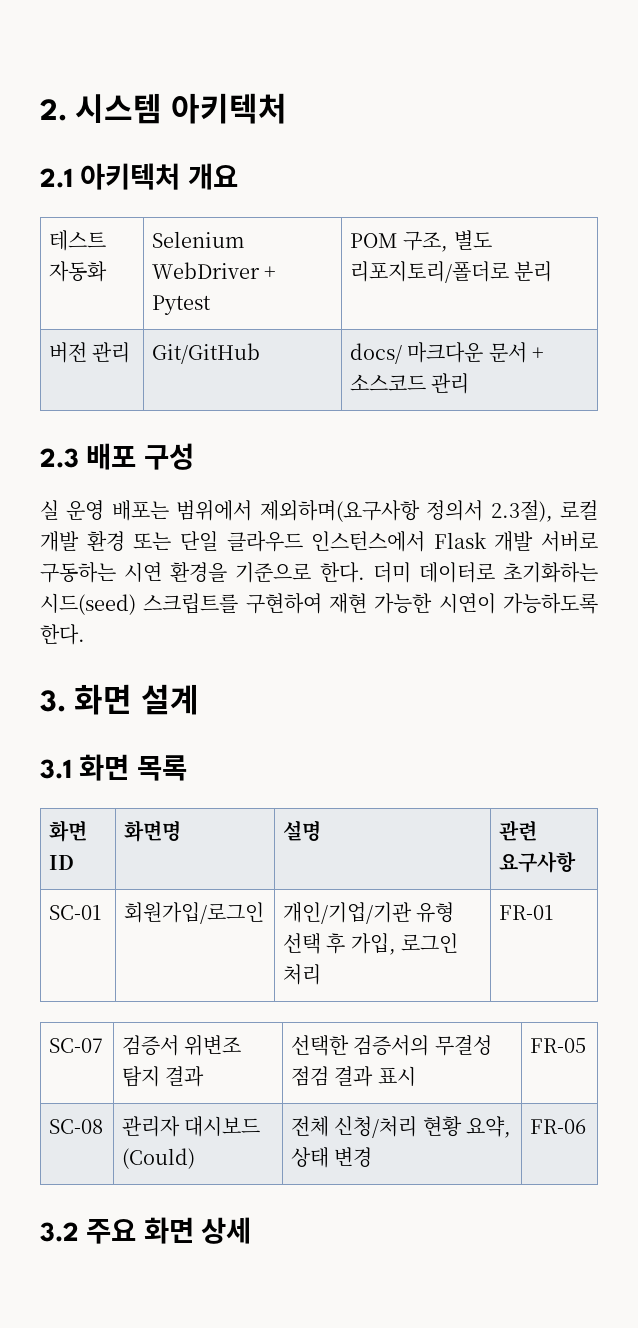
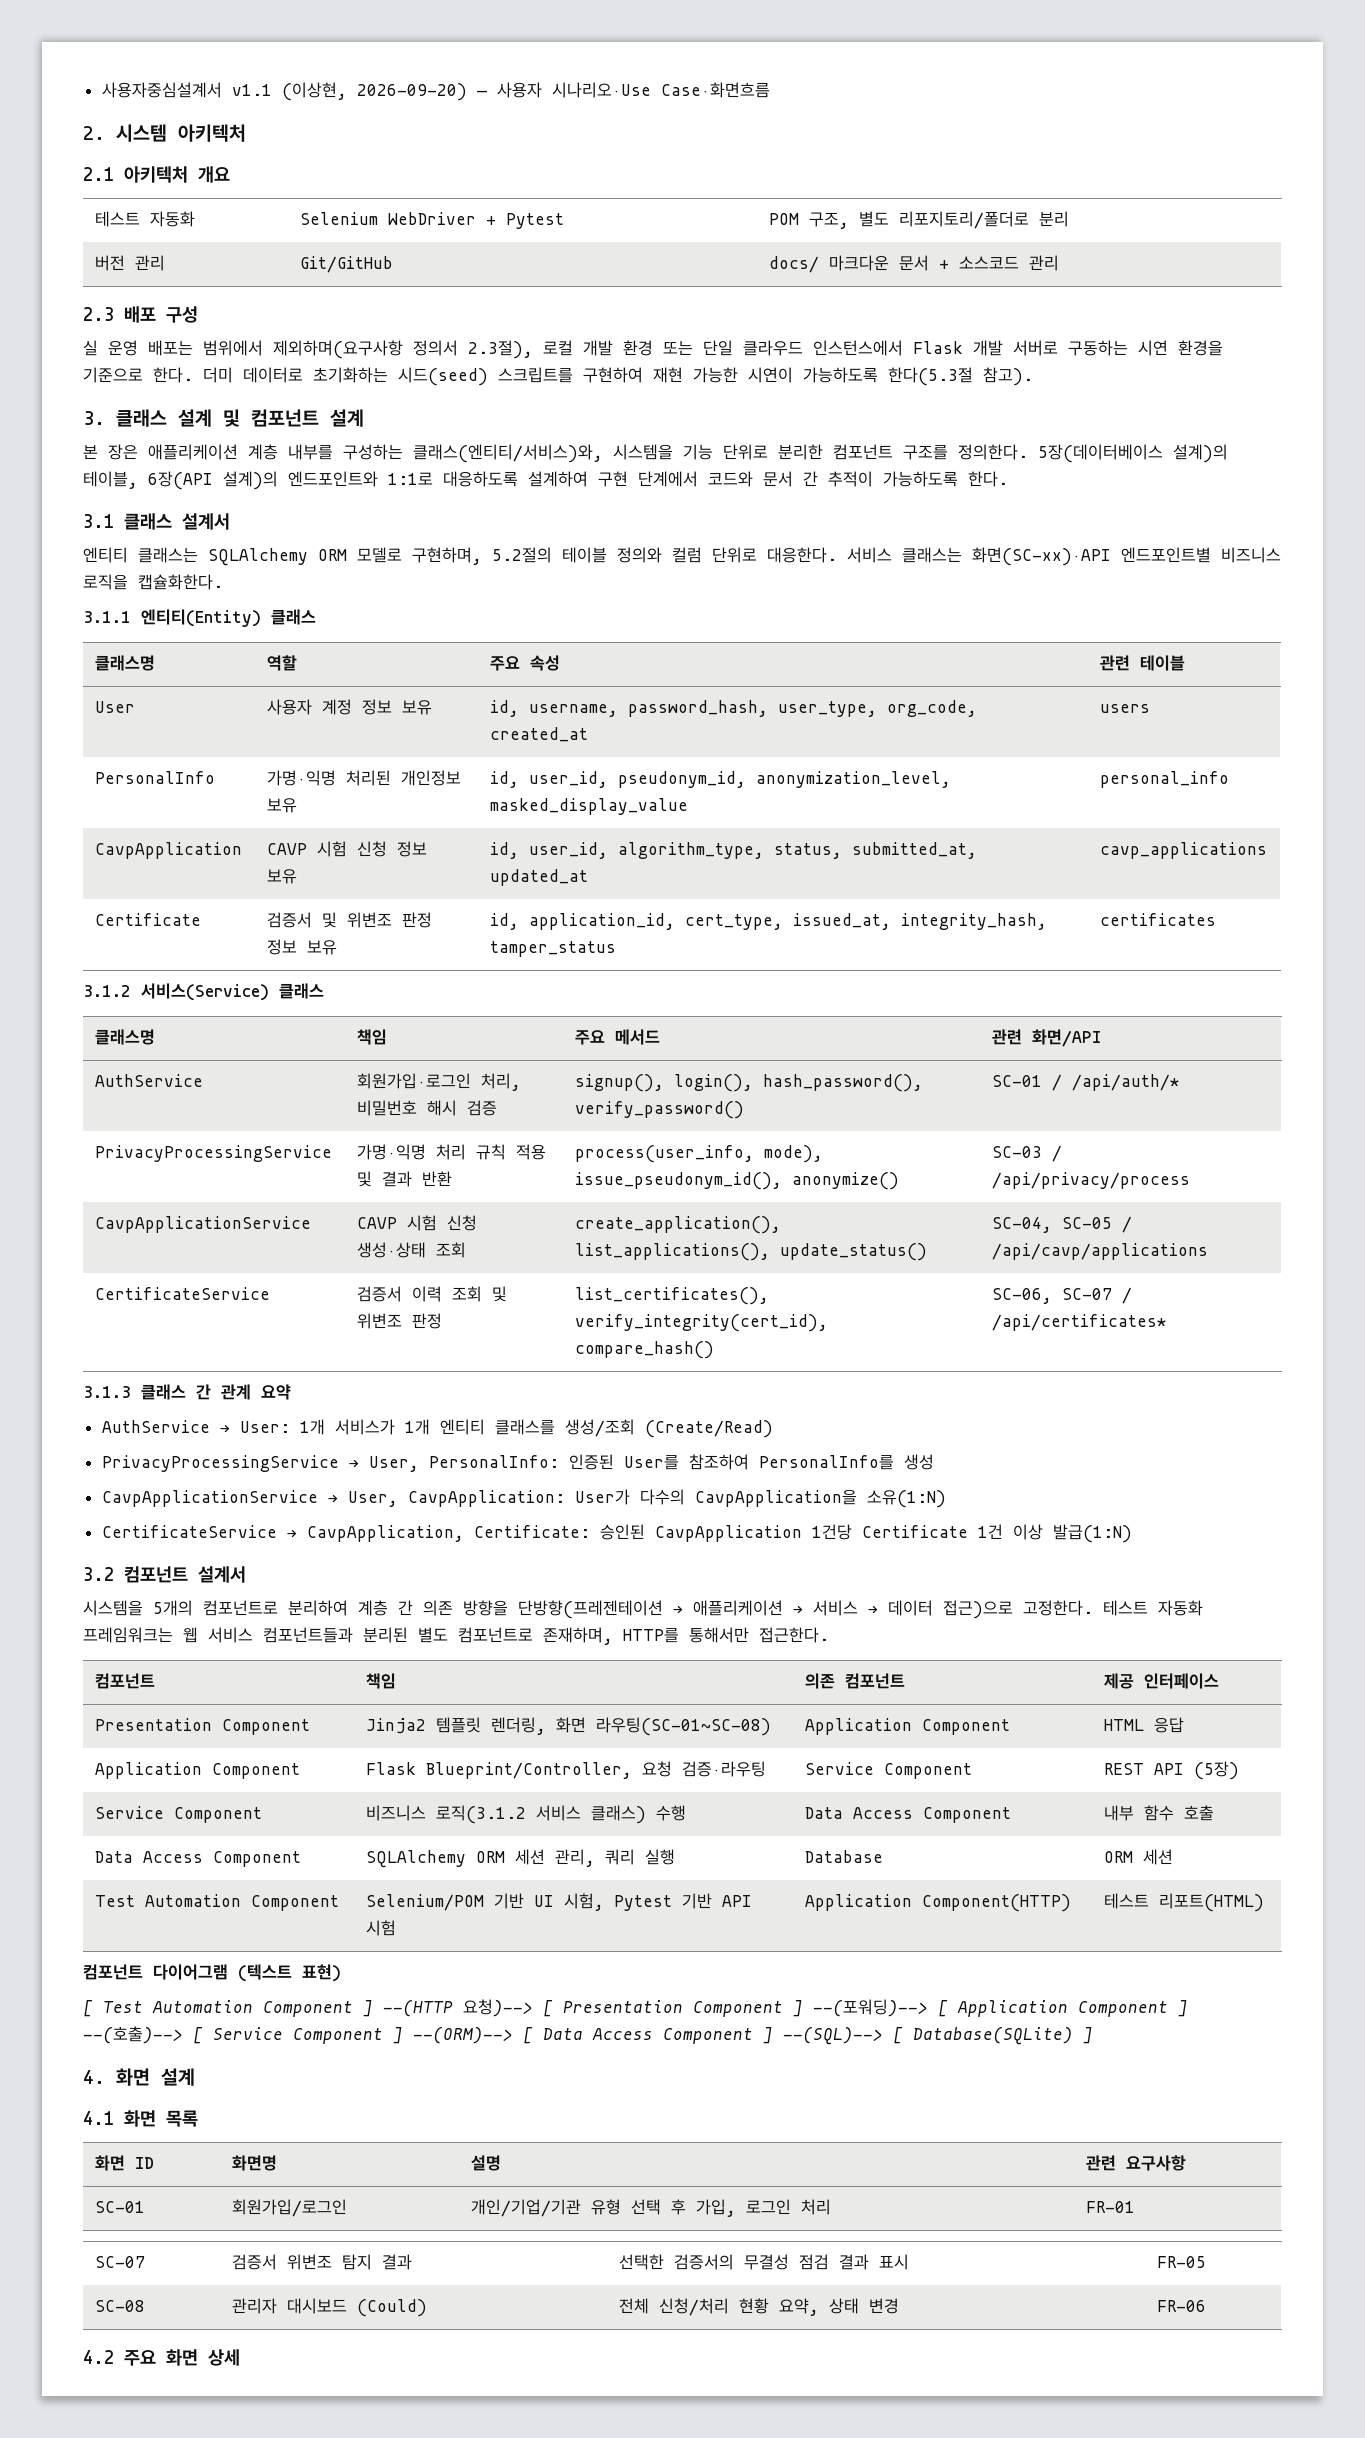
(40, 110) none -> [101,82,770,101] 사용자중심설계서 v1.1 (이상현, 2026-09-20) — 사용자 시나리오·Use Case·화면흐름 //
[40,624,85,645] [40,690,66,712] 한다. // 3. -> [888,367,1033,386] [83,409,364,427] [83,444,1228,463] [83,471,1008,490] [83,513,230,530] [83,547,1281,566] [83,574,223,590] [83,609,316,627] [95,655,156,671] [267,655,298,671] [490,655,561,671] [1100,655,1186,671] [95,701,136,713] [267,699,433,715] [490,700,978,717] [490,727,589,742] [1100,704,1151,713] [95,771,216,784] [267,770,462,786] [267,798,298,813] [490,771,952,788] [490,798,689,815] [1100,771,1230,788] [95,842,243,859] [267,841,428,857] [267,869,298,884] [490,842,978,859] [490,869,589,886] [1100,842,1268,859] [95,913,202,926] [267,912,433,928] [267,939,338,955] [490,913,1048,930] [490,941,617,957] [1100,913,1217,926] [83,983,324,1001] [95,1029,156,1045] [357,1029,388,1045] [575,1029,661,1045] [992,1029,1102,1047] [95,1074,204,1087] [357,1073,522,1091] [357,1100,498,1116] [575,1074,924,1092] [575,1101,745,1119] [992,1074,1180,1091] [95,1145,333,1162] [357,1144,547,1160] [357,1171,453,1187] [575,1145,824,1163] [575,1172,900,1190] [992,1145,1063,1162] [992,1172,1191,1189] [95,1216,312,1233] [357,1215,478,1231] [357,1242,467,1258] [575,1216,782,1234] [575,1243,928,1261] [992,1216,1133,1233] [992,1243,1209,1260] [95,1287,271,1300] [357,1286,508,1302] [357,1313,443,1329] [575,1287,770,1305] [575,1314,829,1332] [575,1341,715,1359] [992,1287,1133,1304] [992,1314,1167,1331] [83,1384,291,1400] [101,1419,773,1438] [101,1454,934,1472] [101,1489,946,1508] [101,1524,1132,1543] [83,1566,246,1583] [83,1600,1203,1619] [83,1627,829,1645] [95,1673,156,1689] [366,1673,397,1689] [805,1673,906,1689] [1104,1673,1220,1689] [95,1718,311,1735] [366,1717,772,1736] [805,1718,1011,1735] [1104,1717,1185,1733] [95,1762,301,1779] [366,1761,767,1779] [805,1762,973,1779] [1104,1761,1240,1780] [95,1806,263,1823] [366,1805,687,1824] [805,1807,1012,1823] [1104,1805,1215,1821] [95,1851,302,1867] [366,1849,676,1868] [805,1850,884,1863] [1104,1849,1174,1865] [95,1894,340,1911] [366,1893,753,1911] [366,1920,397,1936] [805,1894,1072,1912] [1104,1893,1265,1912] [83,1964,341,1982] [83,1999,1188,2017] [83,2026,1093,2045] [83,2070,105,2084] 한다(5.3절 참고). // 3. 클래스 설계 및 컴포넌트 설계 // 본 장은 애플리케이션 계층 내부를 구성하는 클래스(엔티티/서비스)와, 시스템을 기능 단위로 분리한 컴포넌트 구조를 정의한다. 5장(데이터베이스 설계)의 테이블, 6장(API 설계)의 엔드포인트와 1:1로 대응하도록 설계하여 구현 단계에서 코드와 문서 간 추적이 가능하도록 한다. // 3.1 클래스 설계서 // 엔티티 클래스는 SQLAlchemy ORM 모델로 구현하며, 5.2절의 테이블 정의와 컬럼 단위로 대응한다. 서비스 클래스는 화면(SC-xx)·API 엔드포인트별 비즈니스 로직을 캡슐화한다. // 3.1.1 엔티티(Entity) 클래스 // 클래스명 | 역할 | 주요 속성 | 관련 테이블 // User | 사용자 계정 정보 보유 | id, username, password_hash, user_type, org_code, created_at | users // PersonalInfo | 가명·익명 처리된 개인정보 보유 | id, user_id, pseudonym_id, anonymization_level, masked_display_value | personal_info // CavpApplication | CAVP 시험 신청 정보 보유 | id, user_id, algorithm_type, status, submitted_at, updated_at | cavp_applications // Certificate | 검증서 및 위변조 판정 정보 보유 | id, application_id, cert_type, issued_at, integrity_hash, tamper_status | certificates // 3.1.2 서비스(Service) 클래스 // 클래스명 | 책임 | 주요 메서드 | 관련 화면/API // AuthService | 회원가입·로그인 처리, 비밀번호 해시 검증 | signup(), login(), hash_password(), verify_password() | SC-01 / /api/auth/* // PrivacyProcessingService | 가명·익명 처리 규칙 적용 및 결과 반환 | process(user_info, mode), issue_pseudonym_id(), anonymize() | SC-03 / /api/privacy/process // CavpApplicationService | CAVP 시험 신청 생성·상태 조회 | create_application(), list_applications(), update_status() | SC-04, SC-05 / /api/cavp/applications // CertificateService | 검증서 이력 조회 및 위변조 판정 | list_certificates(), verify_integrity(cert_id), compare_hash() | SC-06, SC-07 / /api/certificates* // 3.1.3 클래스 간 관계 요약 // AuthService → User: 1개 서비스가 1개 엔티티 클래스를 생성/조회 (Create/Read) // PrivacyProcessingService → User, PersonalInfo: 인증된 User를 참조하여 PersonalInfo를 생성 // CavpApplicationService → User, CavpApplication: User가 다수의 CavpApplication을 소유(1:N) // CertificateService → CavpApplication, Certificate: 승인된 CavpApplication 1건당 Certificate 1건 이상 발급(1:N) // 3.2 컴포넌트 설계서 // 시스템을 5개의 컴포넌트로 분리하여 계층 간 의존 방향을 단방향(프레젠테이션 → 애플리케이션 → 서비스 → 데이터 접근)으로 고정한다. 테스트 자동화 프레임워크는 웹 서비스 컴포넌트들과 분리된 별도 컴포넌트로 존재하며, HTTP를 통해서만 접근한다. // 컴포넌트 | 책임 | 의존 컴포넌트 | 제공 인터페이스 // Presentation Component | Jinja2 템플릿 렌더링, 화면 라우팅(SC-01~SC-08) | Application Component | HTML 응답 // Application Component | Flask Blueprint/Controller, 요청 검증·라우팅 | Service Component | REST API (5장) // Service Component | 비즈니스 로직(3.1.2 서비스 클래스) 수행 | Data Access Component | 내부 함수 호출 // Data Access Component | SQLAlchemy ORM 세션 관리, 쿼리 실행 | Database | ORM 세션 // Test Automation Component | Selenium/POM 기반 UI 시험, Pytest 기반 API 시험 | Application Component(HTTP) | 테스트 리포트(HTML) // 컴포넌트 다이어그램 (텍스트 표현) // [ Test Automation Component ] --(HTTP 요청)--> [ Presentation Component ] --(포워딩)--> [ Application Component ] --(호출)--> [ Service Component ] --(ORM)--> [ Data Access Component ] --(SQL)--> [ Database(SQLite) ] // 4.
[40,759,72,779] 3.1 -> [83,2111,114,2125] 4.1
[40,1222,79,1242] 3.2 -> [83,2350,114,2364] 4.2

